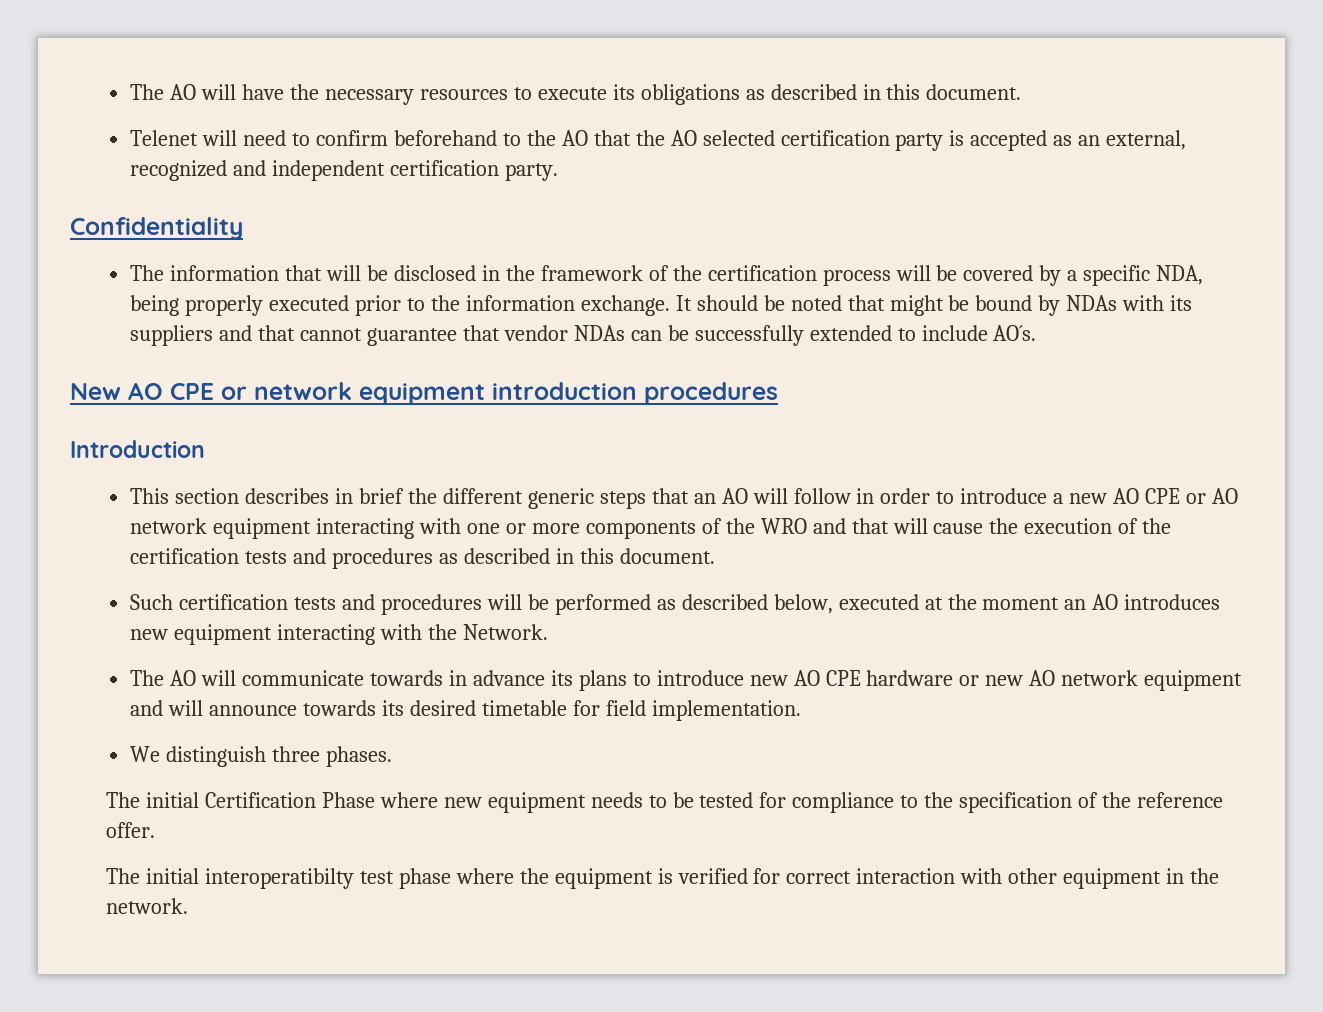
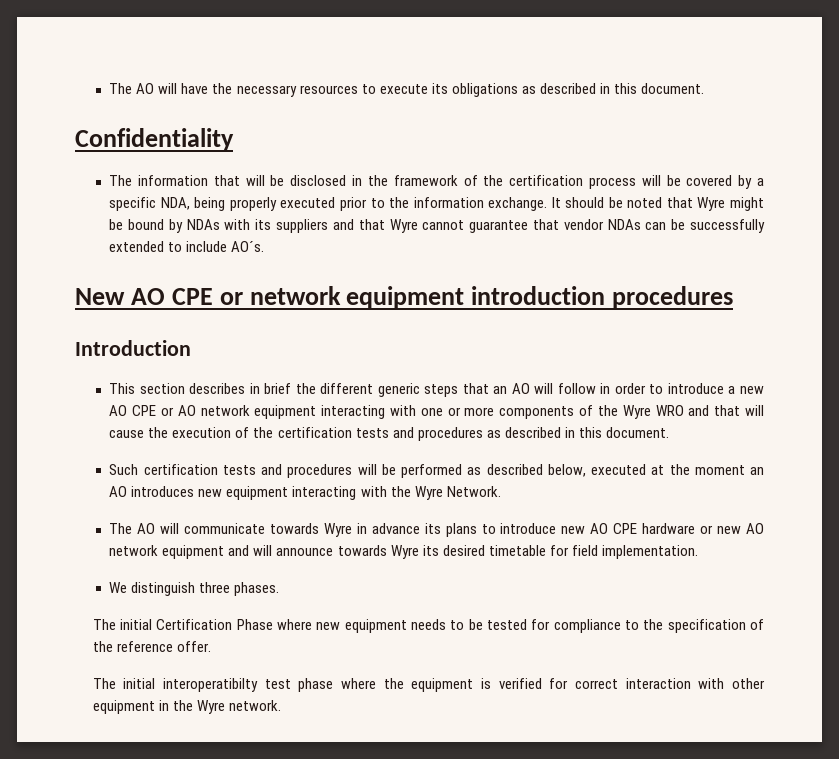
[130,130,1187,151] [130,160,559,181] // Telenet will need to confirm beforehand to the AO that the AO selected certification party is accepted as an external, recognized and independent certification party. -> (705, 88) none
(885, 303) none -> [697,197,726,211] Wyre
(296, 333) none -> [389,219,418,233] Wyre
(755, 526) none -> [622,405,651,419] Wyre
(458, 632) none -> [414,486,443,500] Wyre
(444, 678) none -> [323,523,352,537] Wyre
(377, 708) none -> [390,545,419,559] Wyre
(1220, 876) none -> [196,700,225,714] Wyre

